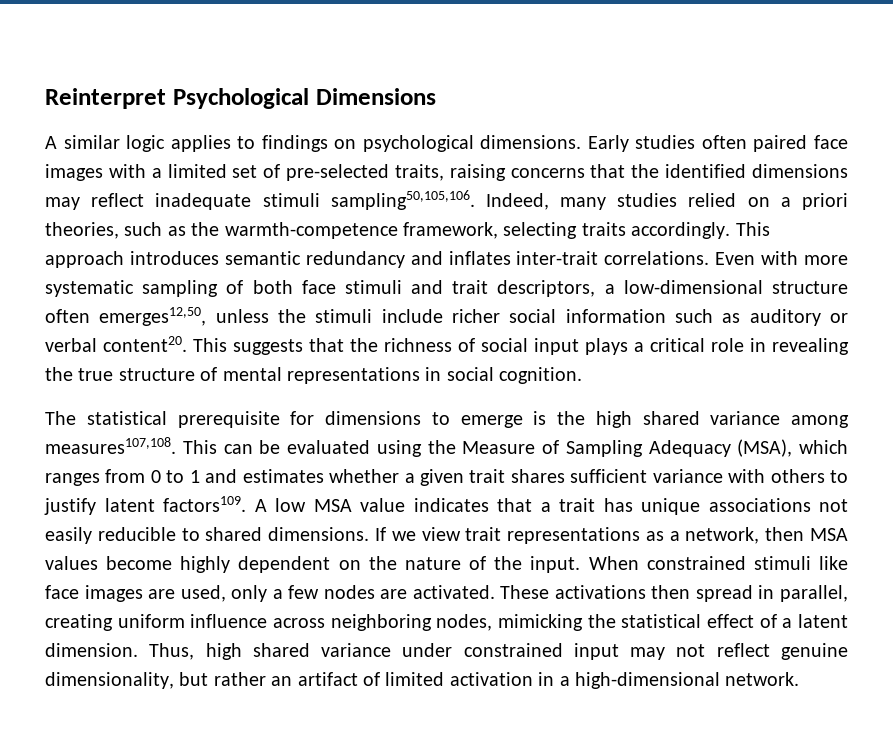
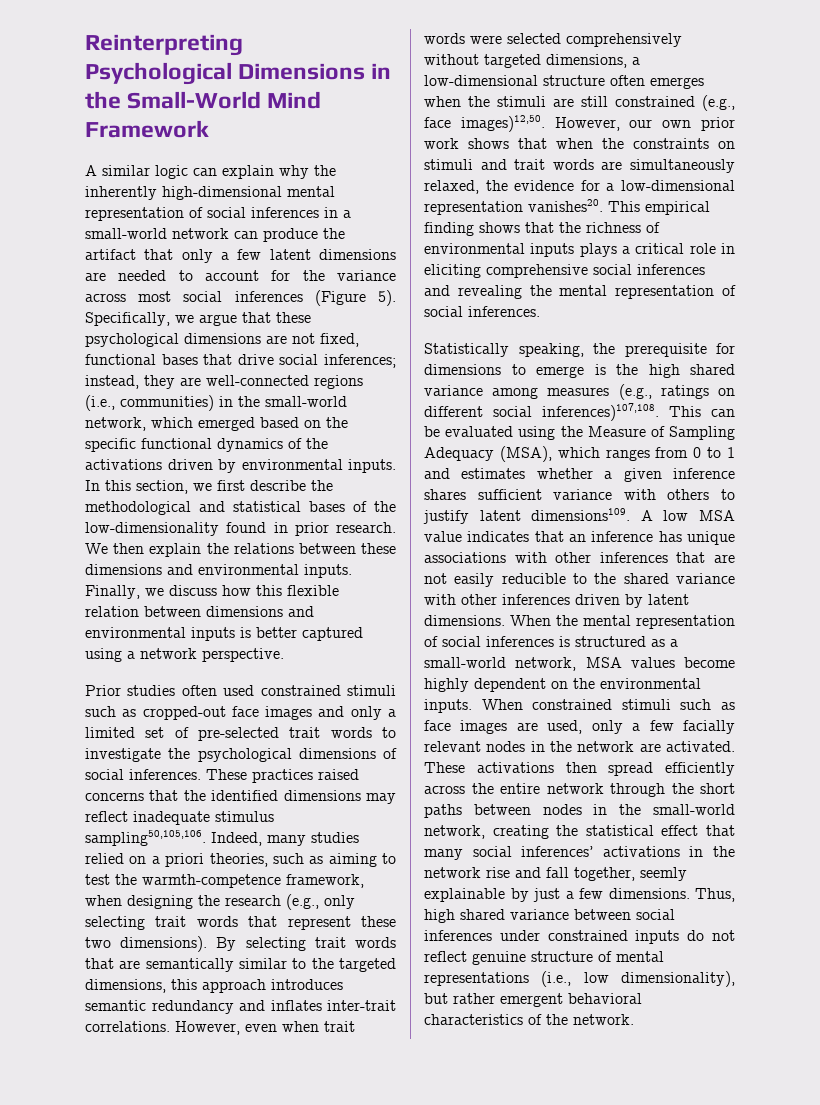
[45,88,166,109] Reinterpret -> [85,34,243,56] Reinterpreting
[45,135,849,152] [45,164,146,181] // A similar logic applies to findings on psychological dimensions. Early studies often paired face images with -> [371,63,392,79] [85,91,322,109] [85,120,209,138] [85,165,336,179] [85,186,335,200] [85,207,351,221] [85,228,345,242] [85,249,396,263] [85,270,396,281] [85,290,396,306] [85,312,311,326] [85,333,359,347] [85,354,396,368] [85,375,363,389] [85,395,347,411] [85,417,348,431] [85,438,328,452] [85,459,396,473] [85,480,333,494] [85,501,396,515] [85,522,396,536] [85,543,396,557] [85,564,352,578] [85,585,339,599] [85,606,314,617] [85,627,363,641] [85,648,284,662] [85,685,396,696] [85,706,382,720] in the Small-World Mind Framework // A similar logic can explain why the inherently high-dimensional mental representation of social inferences in a small-world network can produce the artifact that only a few latent dimensions are needed to account for the variance across most social inferences (Figure 5). Specifically, we argue that these psychological dimensions are not fixed, functional bases that drive social inferences; instead, they are well-connected regions (i.e., communities) in the small-world network, which emerged based on the specific functional dynamics of the activations driven by environmental inputs. In this section, we first describe the methodological and statistical bases of the low-dimensionality found in prior research. We then explain the relations between these dimensions and environmental inputs. Finally, we discuss how this flexible relation between dimensions and environmental inputs is better captured using a network perspective. // Prior studies often used constrained stimuli such as cropped-out face images and only
[394,164,506,181] traits, raising -> [289,727,396,738] [85,748,397,762] [85,769,359,783] trait words to investigate the psychological dimensions of social inferences. These practices raised
[262,193,320,207] stimuli -> [215,811,274,822] stimulus
[191,222,770,239] the warmth-competence framework, selecting traits accordingly. This -> [328,853,396,867] [85,874,364,888] [85,894,355,910] [85,916,396,930] [85,936,396,952] [85,958,397,972] [85,979,197,993] aiming to test the warmth-competence framework, when designing the research (e.g., only selecting trait words that represent these two dimensions). By selecting trait words that are semantically similar to the targeted dimensions, this
[715,251,848,265] [45,280,848,297] [45,307,849,326] [45,336,303,355] Even with more systematic sampling of both face stimuli and trait descriptors, a low-dimensional structure often emerges12,50, unless the stimuli include richer social information such as auditory or verbal content20. This suggests -> [175,1021,355,1035] [424,33,682,47] [424,54,640,68] [424,75,704,89] [424,95,735,111] [424,115,735,132] [424,138,735,149] [424,159,735,173] [424,180,735,194] [424,199,710,215] [424,222,520,236] However, even when trait words were selected comprehensively without targeted dimensions, a low-dimensional structure often emerges when the stimuli are still constrained (e.g., face images)12,50. However, our own prior work shows that when the constraints on stimuli and trait words are simultaneously relaxed, the evidence for a low-dimensional representation vanishes20. This empirical finding shows
[481,338,579,355] social input -> [424,243,575,257] environmental inputs
[772,338,849,355] [45,367,583,384] [45,411,167,425] revealing the true structure of mental representations in social cognition. // The statistical -> [424,264,705,278] [424,285,736,299] [424,306,540,317] [424,343,615,357] eliciting comprehensive social inferences and revealing the mental representation of social inferences. // Statistically speaking, the
[45,437,176,454] measures107,108. -> [547,384,735,400] [424,403,659,421] measures (e.g., ratings on different social inferences)107,108.
[469,469,506,483] trait -> [673,468,735,479] inference
[163,496,246,512] factors109. -> [531,508,631,521] dimensions109.
[540,498,595,512] a trait -> [569,531,654,542] an inference
[819,499,848,512] [45,527,805,544] not easily reducible to shared dimensions. If we view trait representations as a network, then -> [514,552,735,563] [424,573,735,587] [424,594,689,608] [424,615,735,629] [424,636,678,647] [424,657,577,671] with other inferences that are not easily reducible to the shared variance with other inferences driven by latent dimensions. When the mental representation of social inferences is structured as a small-world network,
[404,556,581,573] nature of the input. -> [600,678,701,689] [424,699,472,713] environmental inputs.
[819,556,848,570] like -> [680,699,735,710] such as
[323,585,375,599] nodes -> [683,720,735,734] [424,741,635,752] facially relevant nodes in the network
[758,585,848,602] [45,614,848,631] [45,643,848,660] [45,672,720,689] in parallel, creating uniform influence across neighboring nodes, mimicking the statistical effect of a latent dimension. Thus, high shared variance under constrained input may not reflect genuine dimensionality, but rather an artifact of limited activation in a high-dimensional -> [665,762,735,776] [424,783,735,797] [424,804,735,818] [424,825,735,839] [424,846,735,860] [424,867,687,881] [424,888,735,902] [424,909,675,923] [424,930,735,944] [424,951,664,965] [424,971,735,987] [424,993,642,1007] [424,1014,568,1025] efficiently across the entire network through the short paths between nodes in the small-world network, creating the statistical effect that many social inferences’ activations in the network rise and fall together, seemly explainable by just a few dimensions. Thus, high shared variance between social inferences under constrained inputs do not reflect genuine structure of mental representations (i.e., low dimensionality), but rather emergent behavioral characteristics of the

